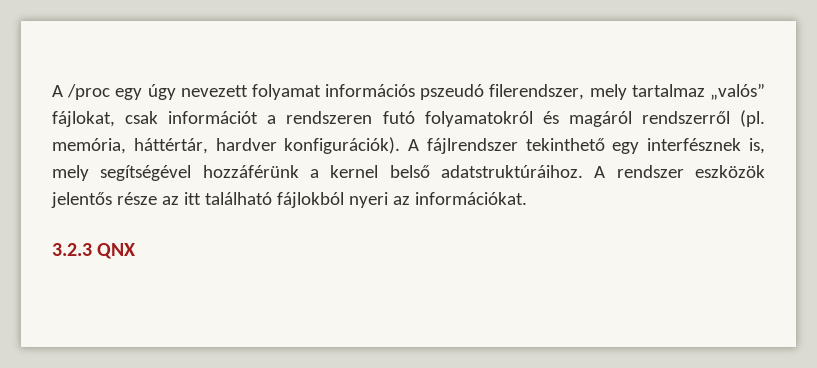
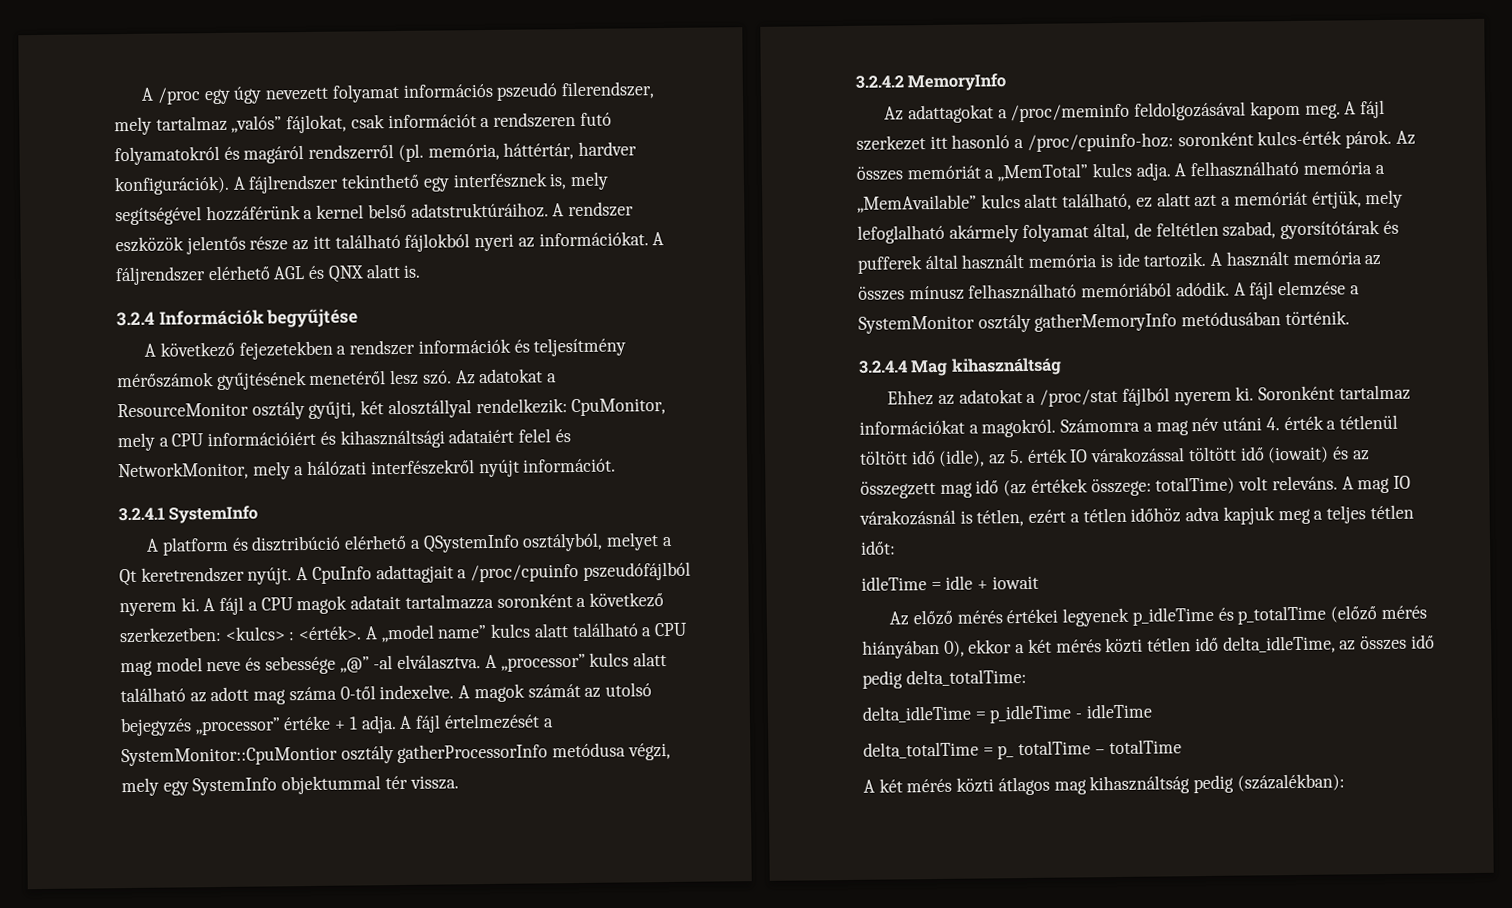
[52,243,136,259] // 3.2.3 QNX -> [652,232,665,246] [115,263,422,286] [116,308,359,328] [144,337,627,360] [117,368,558,391] [117,397,667,420] [117,428,571,452] [118,458,617,481] [118,505,259,524] [146,532,673,556] [119,561,691,587] [119,592,664,617] [119,622,688,644] [120,652,667,677] [120,682,652,705] [120,713,554,737] [121,742,671,767] [121,775,459,797] [855,73,1007,92] [884,99,1385,124] [856,129,1416,152] [856,160,1385,182] [857,189,1404,213] [857,220,1399,244] [857,251,1382,274] [858,280,1360,301] [858,310,1350,334] [858,357,1062,377] [887,384,1411,407] [859,414,1398,438] [859,446,1370,467] [860,475,1411,499] [859,504,1414,527] [860,540,896,555] [861,575,1039,591] [889,605,1427,627] [862,634,1435,659] [862,668,1027,689] [862,703,1152,724] [863,739,1182,760] [863,773,1345,796] A fáljrendszer elérhető AGL és QNX alatt is. // 3.2.4 Információk begyűjtése // A következő fejezetekben a rendszer információk és teljesítmény mérőszámok gyűjtésének menetéről lesz szó. Az adatokat a ResourceMonitor osztály gyűjti, két alosztállyal rendelkezik: CpuMonitor, mely a CPU információiért és kihasználtsági adataiért felel és NetworkMonitor, mely a hálózati interfészekről nyújt információt. // 3.2.4.1 SystemInfo // A platform és disztribúció elérhető a QSystemInfo osztályból, melyet a Qt keretrendszer nyújt. A CpuInfo adattagjait a /proc/cpuinfo pszeudófájlból nyerem ki. A fájl a CPU magok adatait tartalmazza soronként a következő szerkezetben: <kulcs> : <érték>. A „model name” kulcs alatt található a CPU mag model neve és sebessége „@” -al elválasztva. A „processor” kulcs alatt található az adott mag száma 0-től indexelve. A magok számát az utolsó bejegyzés „processor” értéke + 1 adja. A fájl értelmezését a SystemMonitor::CpuMontior osztály gatherProcessorInfo metódusa végzi, mely egy SystemInfo objektummal tér vissza. // 3.2.4.2 MemoryInfo // Az adattagokat a /proc/meminfo feldolgozásával kapom meg. A fájl szerkezet itt hasonló a /proc/cpuinfo-hoz: soronként kulcs-érték párok. Az összes memóriát a „MemTotal” kulcs adja. A felhasználható memória a „MemAvailable” kulcs alatt található, ez alatt azt a memóriát értjük, mely lefoglalható akármely folyamat által, de feltétlen szabad, gyorsítótárak és pufferek által használt memória is ide tartozik. A használt memória az összes mínusz felhasználható memóriából adódik. A fájl elemzése a SystemMonitor osztály gatherMemoryInfo metódusában történik. // 3.2.4.4 Mag kihasználtság // Ehhez az adatokat a /proc/stat fájlból nyerem ki. Soronként tartalmaz információkat a magokról. Számomra a mag név utáni 4. érték a tétlenül töltött idő (idle), az 5. érték IO várakozással töltött idő (iowait) és az összegzett mag idő (az értékek összege: totalTime) volt releváns. A mag IO várakozásnál is tétlen, ezért a tétlen időhöz adva kapjuk meg a teljes tétlen időt: // idleTime = idle + iowait // Az előző mérés értékei legyenek p_idleTime és p_totalTime (előző mérés hiányában 0), ekkor a két mérés közti tétlen idő delta_idleTime, az összes idő pedig delta_totalTime: // delta_idleTime = p_idleTime - idleTime // delta_totalTime = p_ totalTime – totalTime // A két mérés közti átlagos mag kihasználtság pedig (százalékban):

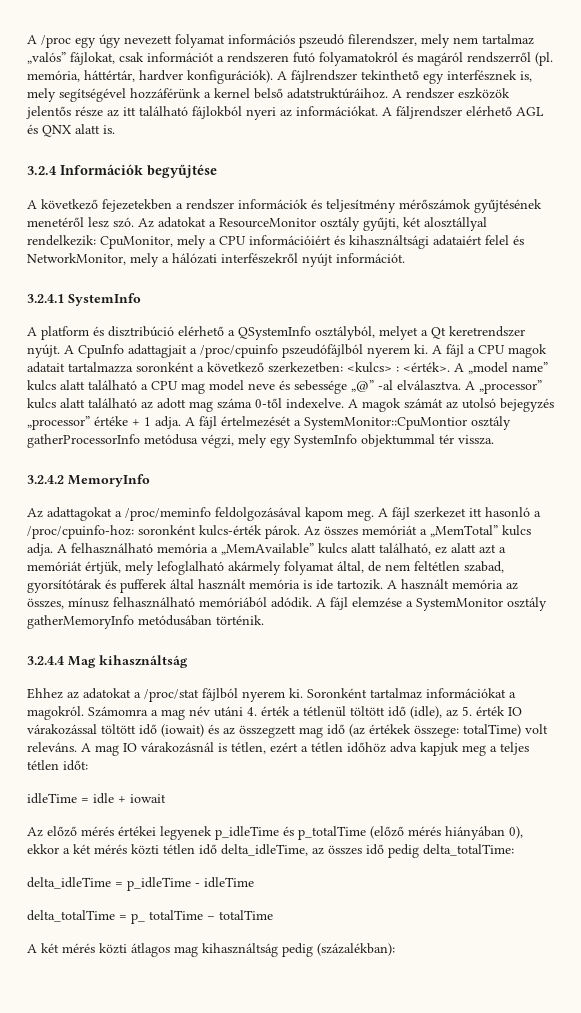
(152, 126) none -> [453,37,478,44] nem
(1152, 229) none -> [385,564,410,571] nem
[858,286,905,301] összes -> [27,598,64,609] összes,

